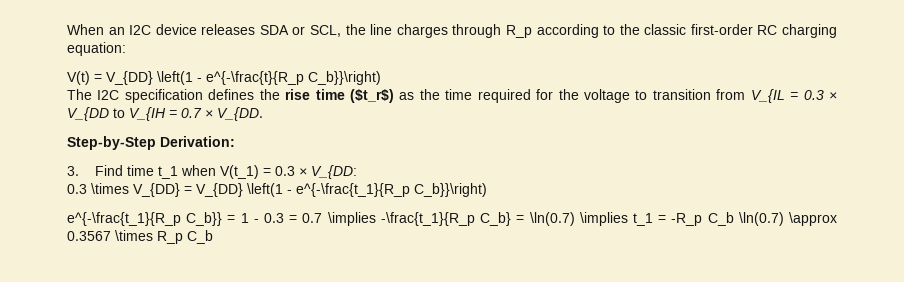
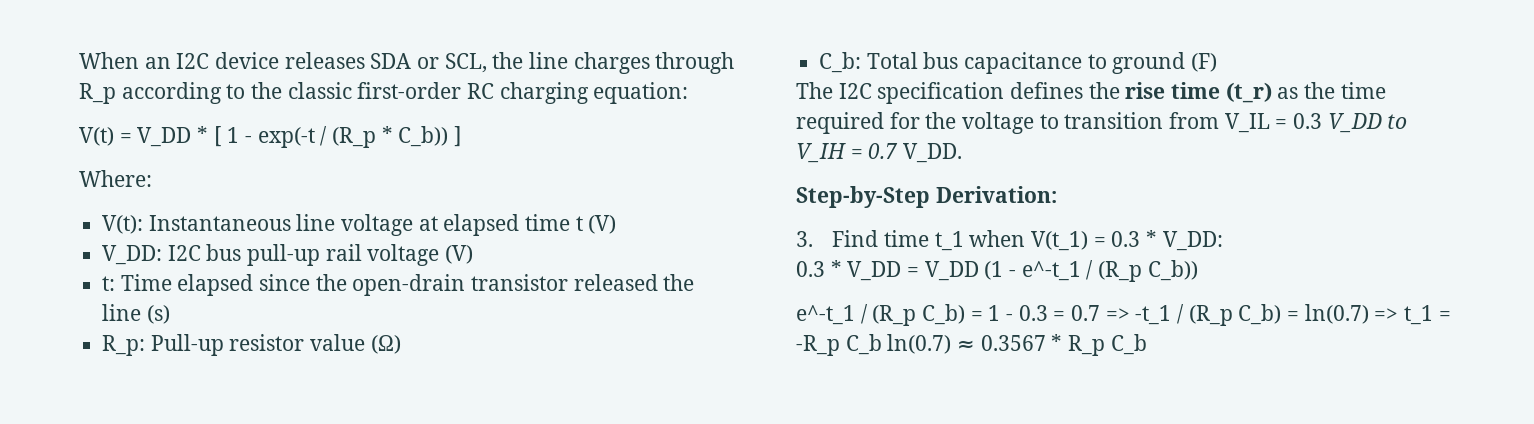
[106,71,381,85] V_{DD} \left(1 - e^{-\frac{t}{R_p C_b}}\right) -> [137,126,463,148] [79,170,152,187] [102,214,617,236] [102,244,474,266] [102,274,695,296] [102,304,170,324] [102,334,401,356] [819,52,1218,74] V_DD * [ 1 - exp(-t / (R_p * C_b)) ] // Where: // V(t): Instantaneous line voltage at elapsed time t (V) // V_DD: I2C bus pull-up rail voltage (V) // t: Time elapsed since the open-drain transistor released the line (s) // R_p: Pull-up resistor value (Ω) // C_b: Total bus capacitance to ground (F)
[350,89,394,103] ($t_r$) -> [1225,82,1272,103] (t_r)
[750,89,838,103] [67,107,263,121] V_{IL = 0.3 × V_{DD to V_{IH = 0.7 × V_{DD. -> [1224,113,1408,133] [796,143,963,163] V_IL = 0.3 V_DD to V_IH = 0.7 V_DD.
[298,165,357,179] [67,183,487,197] [67,212,223,226] × V_{DD: // 0.3 \times V_{DD} = V_{DD} \left(1 - e^{-\frac{t_1}{R_p C_b}}\right) // e^{-\frac{t_1}{R_p C_b}} -> [1145,230,1223,251] [796,260,1198,282] [796,304,966,326] * V_DD: // 0.3 * V_DD = V_DD (1 - e^-t_1 / (R_p C_b)) // e^-t_1 / (R_p C_b)
[327,212,838,226] [67,230,153,241] \implies -\frac{t_1}{R_p C_b} = \ln(0.7) \implies t_1 = -R_p C_b \ln(0.7) \approx 0.3567 \times -> [1105,304,1451,326] [796,334,1063,356] => -t_1 / (R_p C_b) = ln(0.7) => t_1 = -R_p C_b ln(0.7) ≈ 0.3567 *

